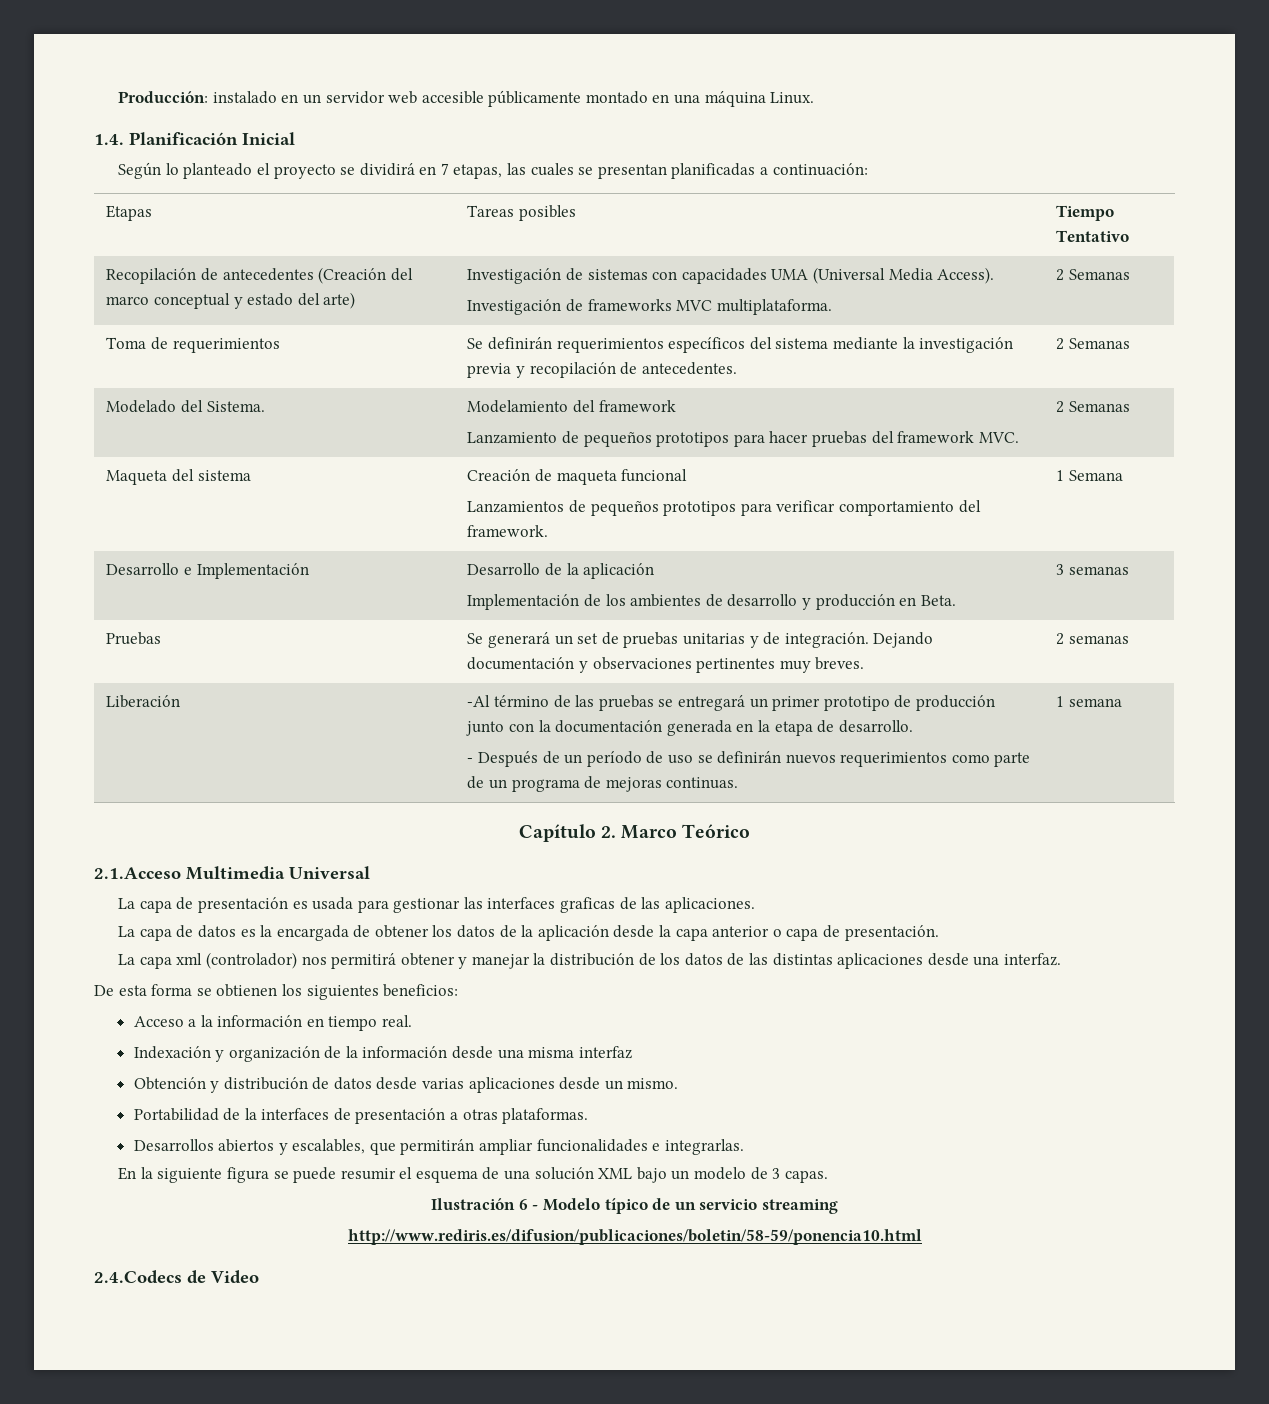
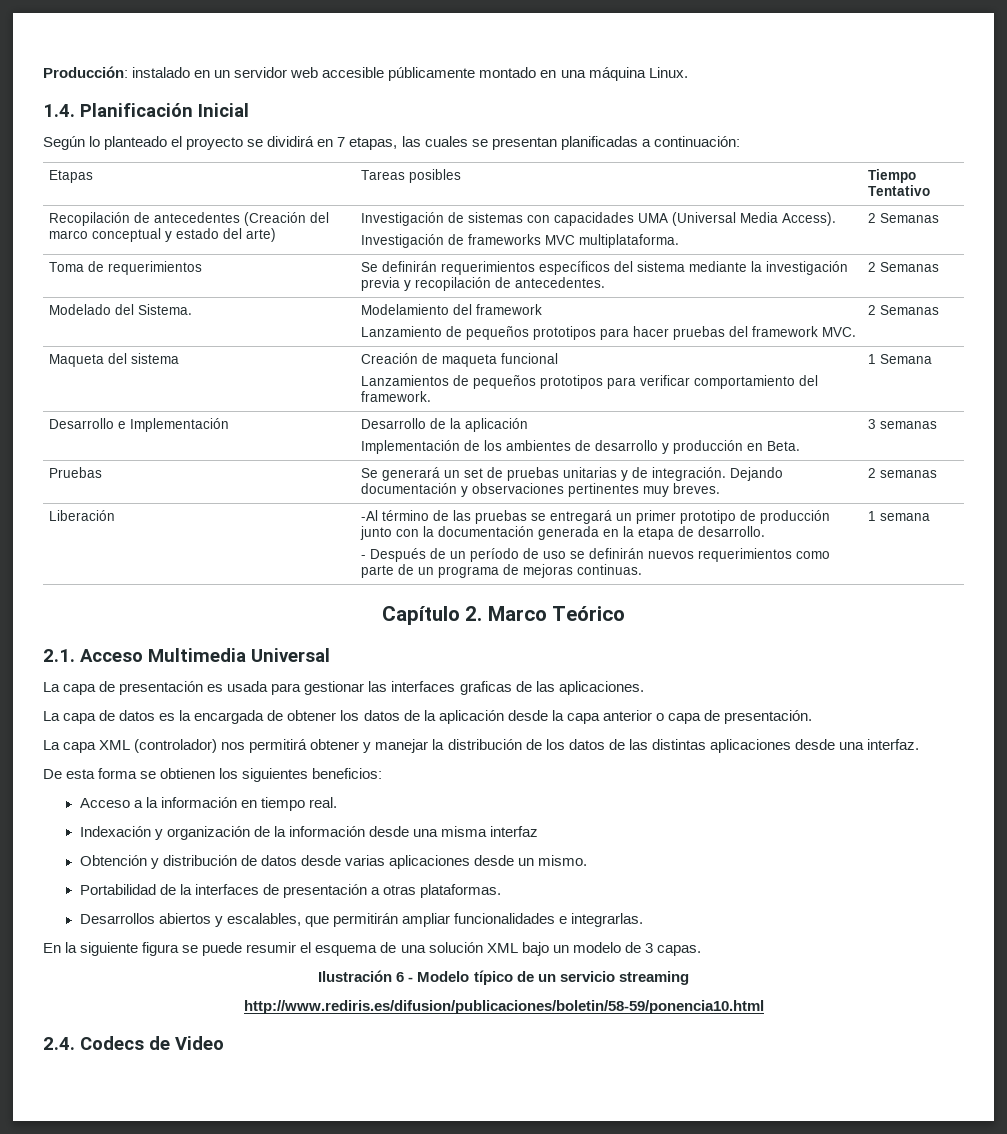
[94,867,181,879] 2.1.Acceso -> [43,649,143,662] 2.1. Acceso
[176,953,203,965] xml -> [99,740,131,750] XML
[94,1270,182,1284] 2.4.Codecs -> [43,1036,144,1050] 2.4. Codecs

